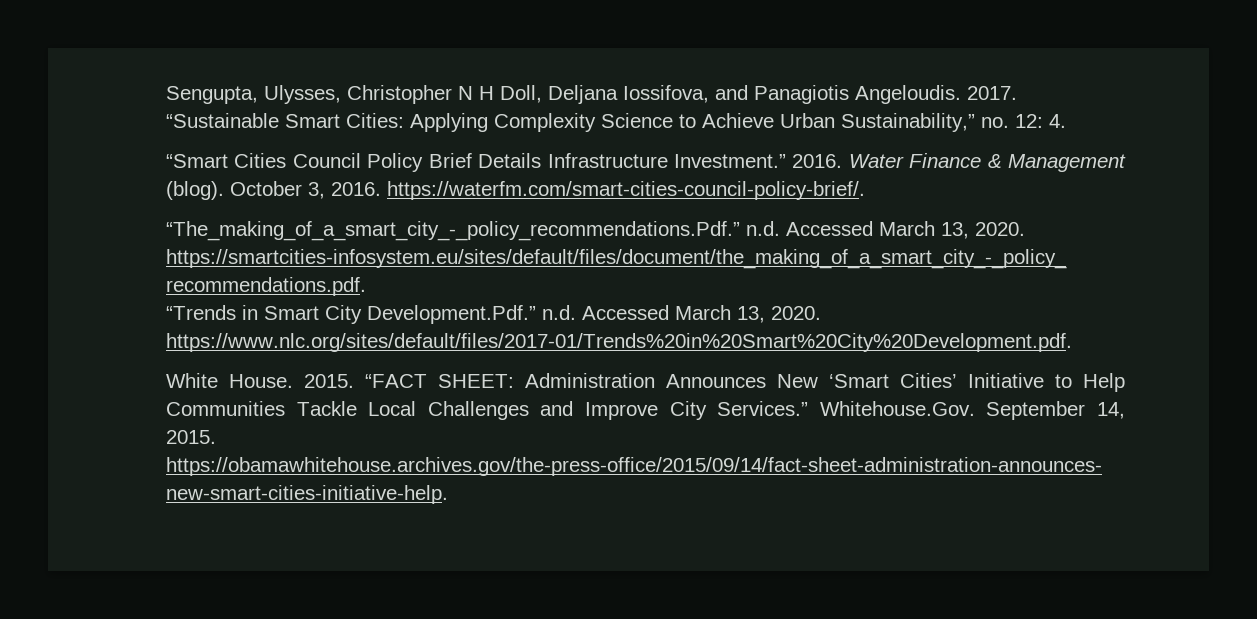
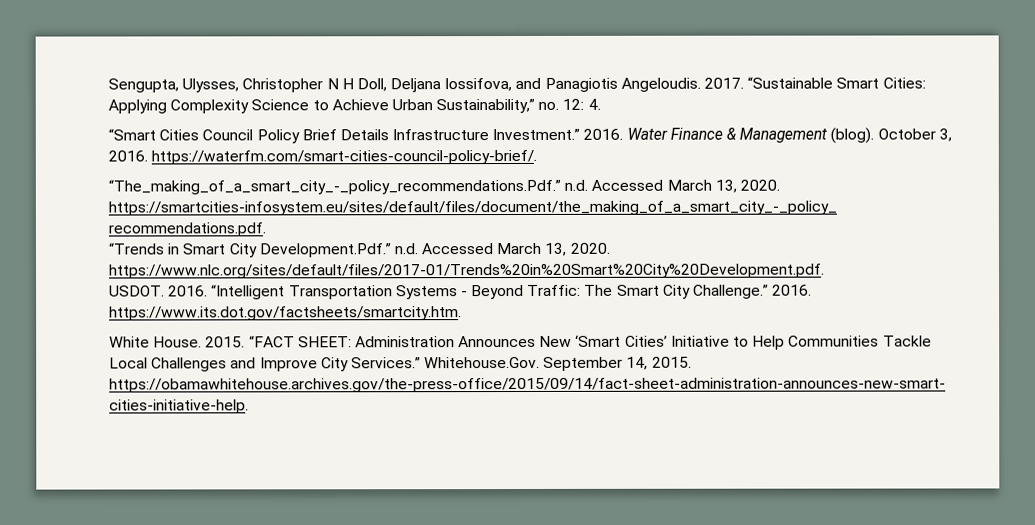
(1073, 342) none -> [108,284,813,300] [108,306,462,321] // USDOT. 2016. “Intelligent Transportation Systems - Beyond Traffic: The Smart City Challenge.” 2016. https://www.its.dot.gov/factsheets/smartcity.htm.

